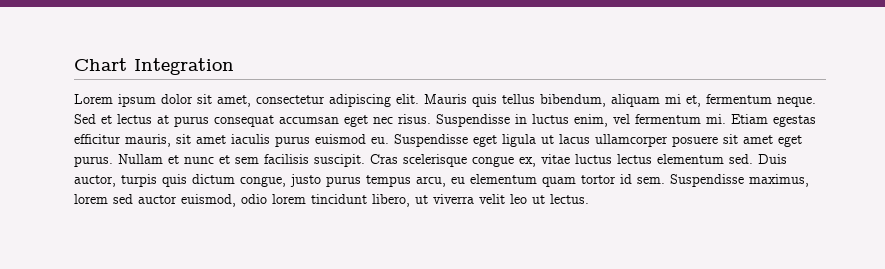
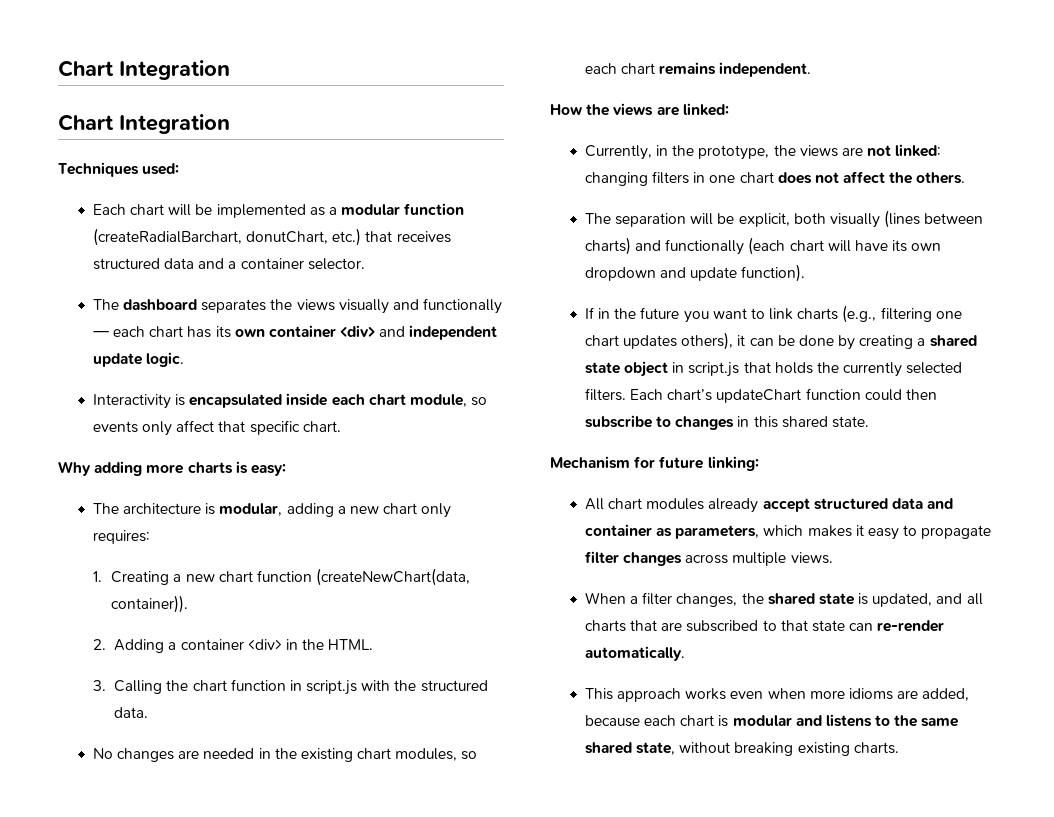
[74,58,234,75] [74,94,816,107] [74,114,816,127] [74,134,802,147] [74,154,787,167] [74,174,809,187] [74,194,589,207] Chart Integration // Lorem ipsum dolor sit amet, consectetur adipiscing elit. Mauris quis tellus bibendum, aliquam mi et, fermentum neque. Sed et lectus at purus consequat accumsan eget nec risus. Suspendisse in luctus enim, vel fermentum mi. Etiam egestas efficitur mauris, sit amet iaculis purus euismod eu. Suspendisse eget ligula ut lacus ullamcorper posuere sit amet eget purus. Nullam et nunc et sem facilisis suscipit. Cras scelerisque congue ex, vitae luctus lectus elementum sed. Duis auctor, turpis quis dictum congue, justo purus tempus arcu, eu elementum quam tortor id sem. Suspendisse maximus, lorem sed auctor euismod, odio lorem tincidunt libero, ut viverra velit leo ut lectus. -> [58,60,230,80] [58,114,230,134] [58,162,180,177] [92,203,465,218] [92,228,451,246] [92,258,365,270] [92,298,503,314] [92,325,498,340] [92,352,184,367] [92,393,488,409] [92,420,341,436] [58,461,286,476] [92,503,452,518] [92,530,150,544] [93,568,471,586] [111,595,189,613] [93,639,374,653] [93,679,488,695] [114,707,149,718] [92,748,478,762] [584,62,812,77] [550,103,729,116] [584,144,942,160] [584,171,966,186] [584,210,984,228] [584,237,942,255] [584,264,806,282] [584,305,962,323] [584,332,977,350] [584,361,963,377] [584,388,937,403] [584,415,869,430] [550,456,759,471] [584,498,954,513] [584,524,992,540] [584,551,833,566] [584,592,983,607] [584,620,945,632] [584,646,685,661] [584,688,970,702] [584,714,959,727] [584,742,899,756] Chart Integration // Chart Integration // Techniques used: // Each chart will be implemented as a modular function (createRadialBarchart, donutChart, etc.) that receives structured data and a container selector. // The dashboard separates the views visually and functionally — each chart has its own container <div> and independent update logic. // Interactivity is encapsulated inside each chart module, so events only affect that specific chart. // Why adding more charts is easy: // The architecture is modular, adding a new chart only requires: // 1. Creating a new chart function (createNewChart(data, container)). // 2. Adding a container <div> in the HTML. // 3. Calling the chart function in script.js with the structured data. // No changes are needed in the existing chart modules, so each chart remains independent. // How the views are linked: // Currently, in the prototype, the views are not linked: changing filters in one chart does not affect the others. // The separation will be explicit, both visually (lines between charts) and functionally (each chart will have its own dropdown and update function). // If in the future you want to link charts (e.g., filtering one chart updates others), it can be done by creating a shared state object in script.js that holds the currently selected filters. Each chart’s updateChart function could then subscribe to changes in this shared state. // Mechanism for future linking: // All chart modules already accept structured data and container as parameters, which makes it easy to propagate filter changes across multiple views. // When a filter changes, the shared state is updated, and all charts that are subscribed to that state can re-render automatically. // This approach works even when more idioms are added, because each chart is modular and listens to the same shared state, without breaking existing charts.

